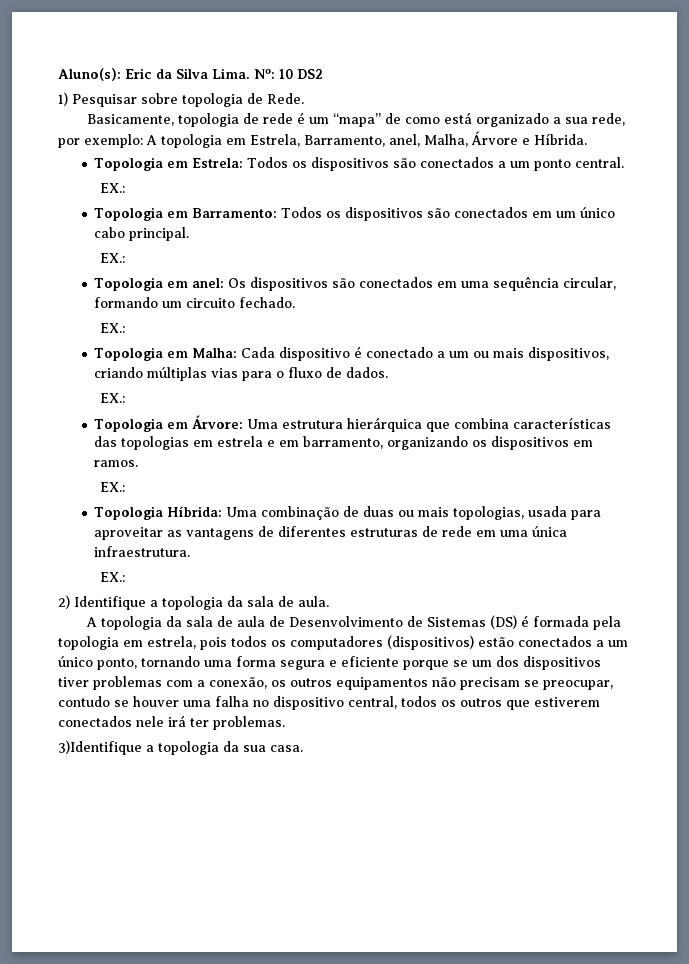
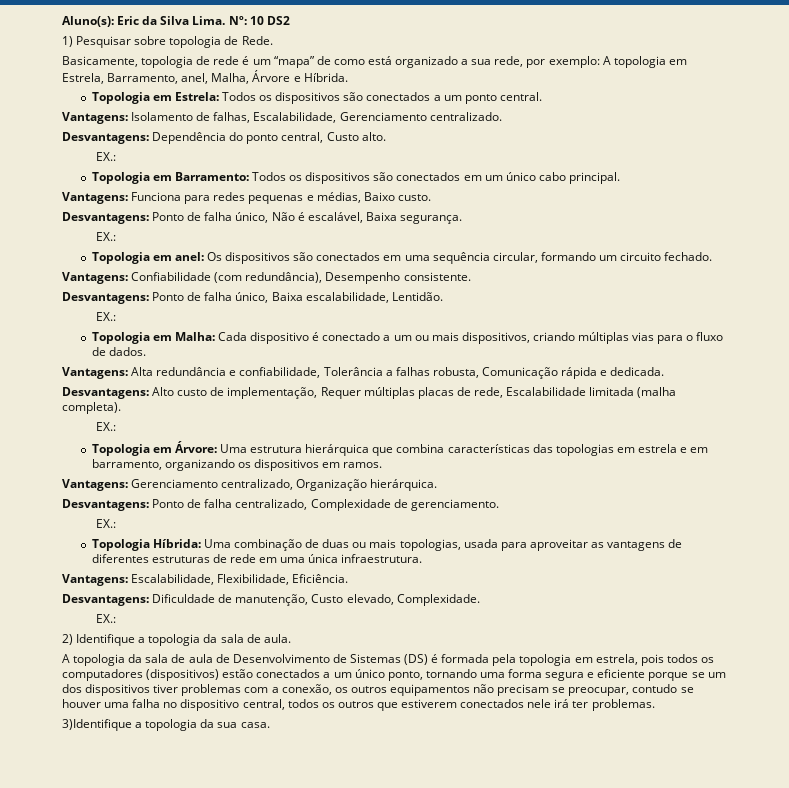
(625, 162) none -> [62,112,502,124] [62,132,386,144] // Vantagens: Isolamento de falhas, Escalabilidade, Gerenciamento centralizado. // Desvantagens: Dependência do ponto central, Custo alto.
(190, 234) none -> [62,192,431,204] [62,212,462,224] // Vantagens: Funciona para redes pequenas e médias, Baixo custo. // Desvantagens: Ponto de falha único, Não é escalável, Baixa segurança.
(296, 302) none -> [62,272,471,284] [62,292,443,304] // Vantagens: Confiabilidade (com redundância), Desempenho consistente. // Desvantagens: Ponto de falha único, Baixa escalabilidade, Lentidão.
(389, 372) none -> [62,367,665,379] [62,387,677,399] [62,402,121,414] // Vantagens: Alta redundância e confiabilidade, Tolerância a falhas robusta, Comunicação rápida e dedicada. // Desvantagens: Alto custo de implementação, Requer múltiplas placas de rede, Escalabilidade limitada (malha completa).
(139, 463) none -> [62,479,438,491] [62,499,499,511] // Vantagens: Gerenciamento centralizado, Organização hierárquica. // Desvantagens: Ponto de falha centralizado, Complexidade de gerenciamento.
(191, 551) none -> [62,574,349,586] [62,594,480,606] // Vantagens: Escalabilidade, Flexibilidade, Eficiência. // Desvantagens: Dificuldade de manutenção, Custo elevado, Complexidade.

